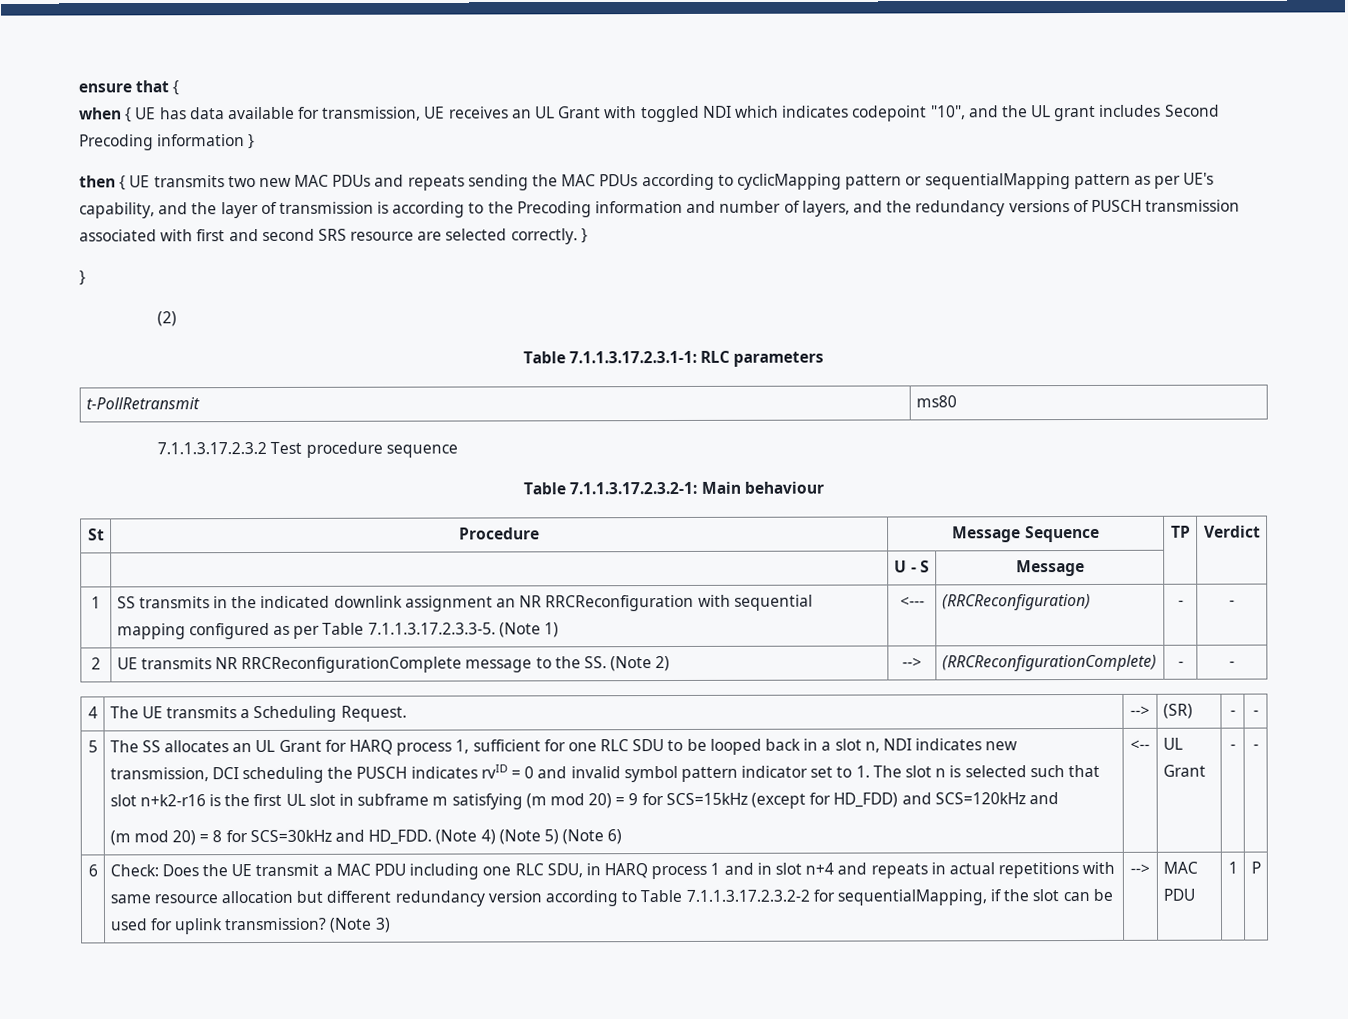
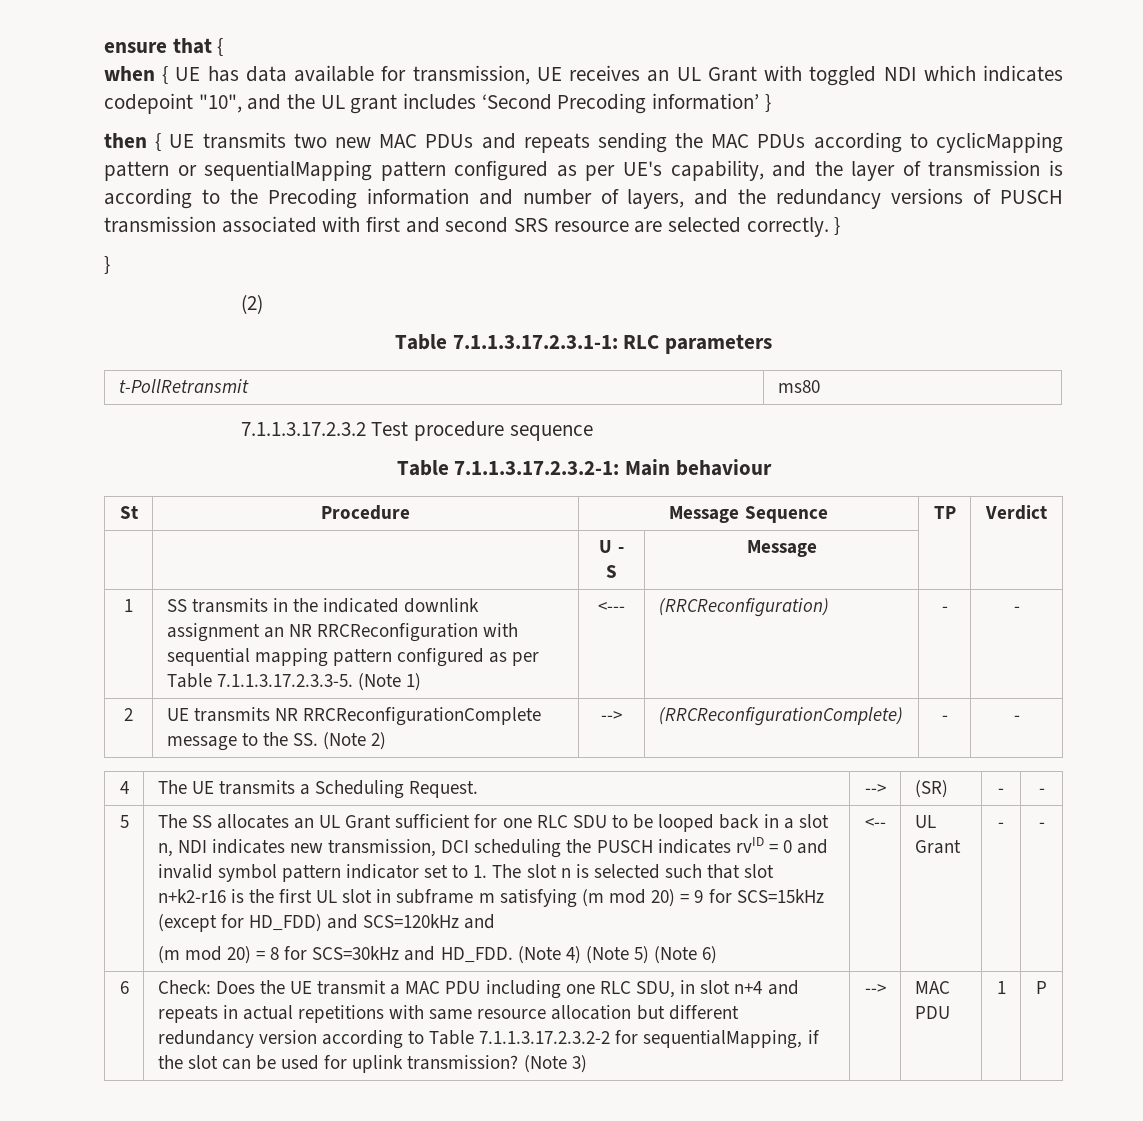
[1164,104,1220,117] [79,134,246,151] Second Precoding information -> [481,93,760,114] ‘Second Precoding information’
(1131, 181) none -> [454,160,549,181] configured
(186, 631) none -> [332,649,392,666] pattern
[324,739,470,756] for HARQ process 1, -> (392, 822) none
[604,862,772,880] HARQ process 1 and in -> (696, 987) none

